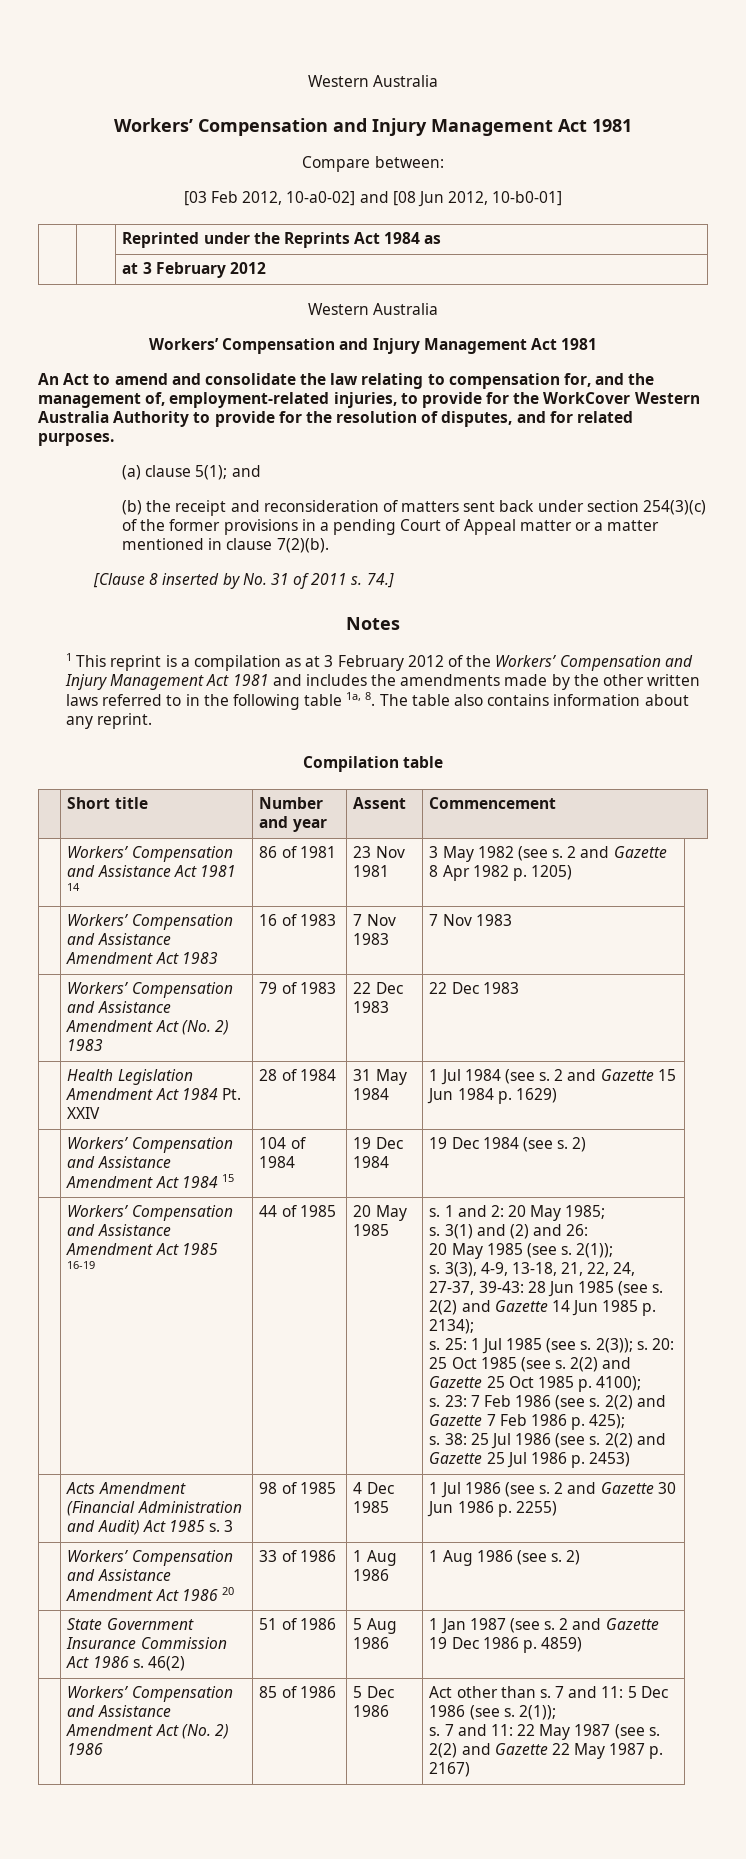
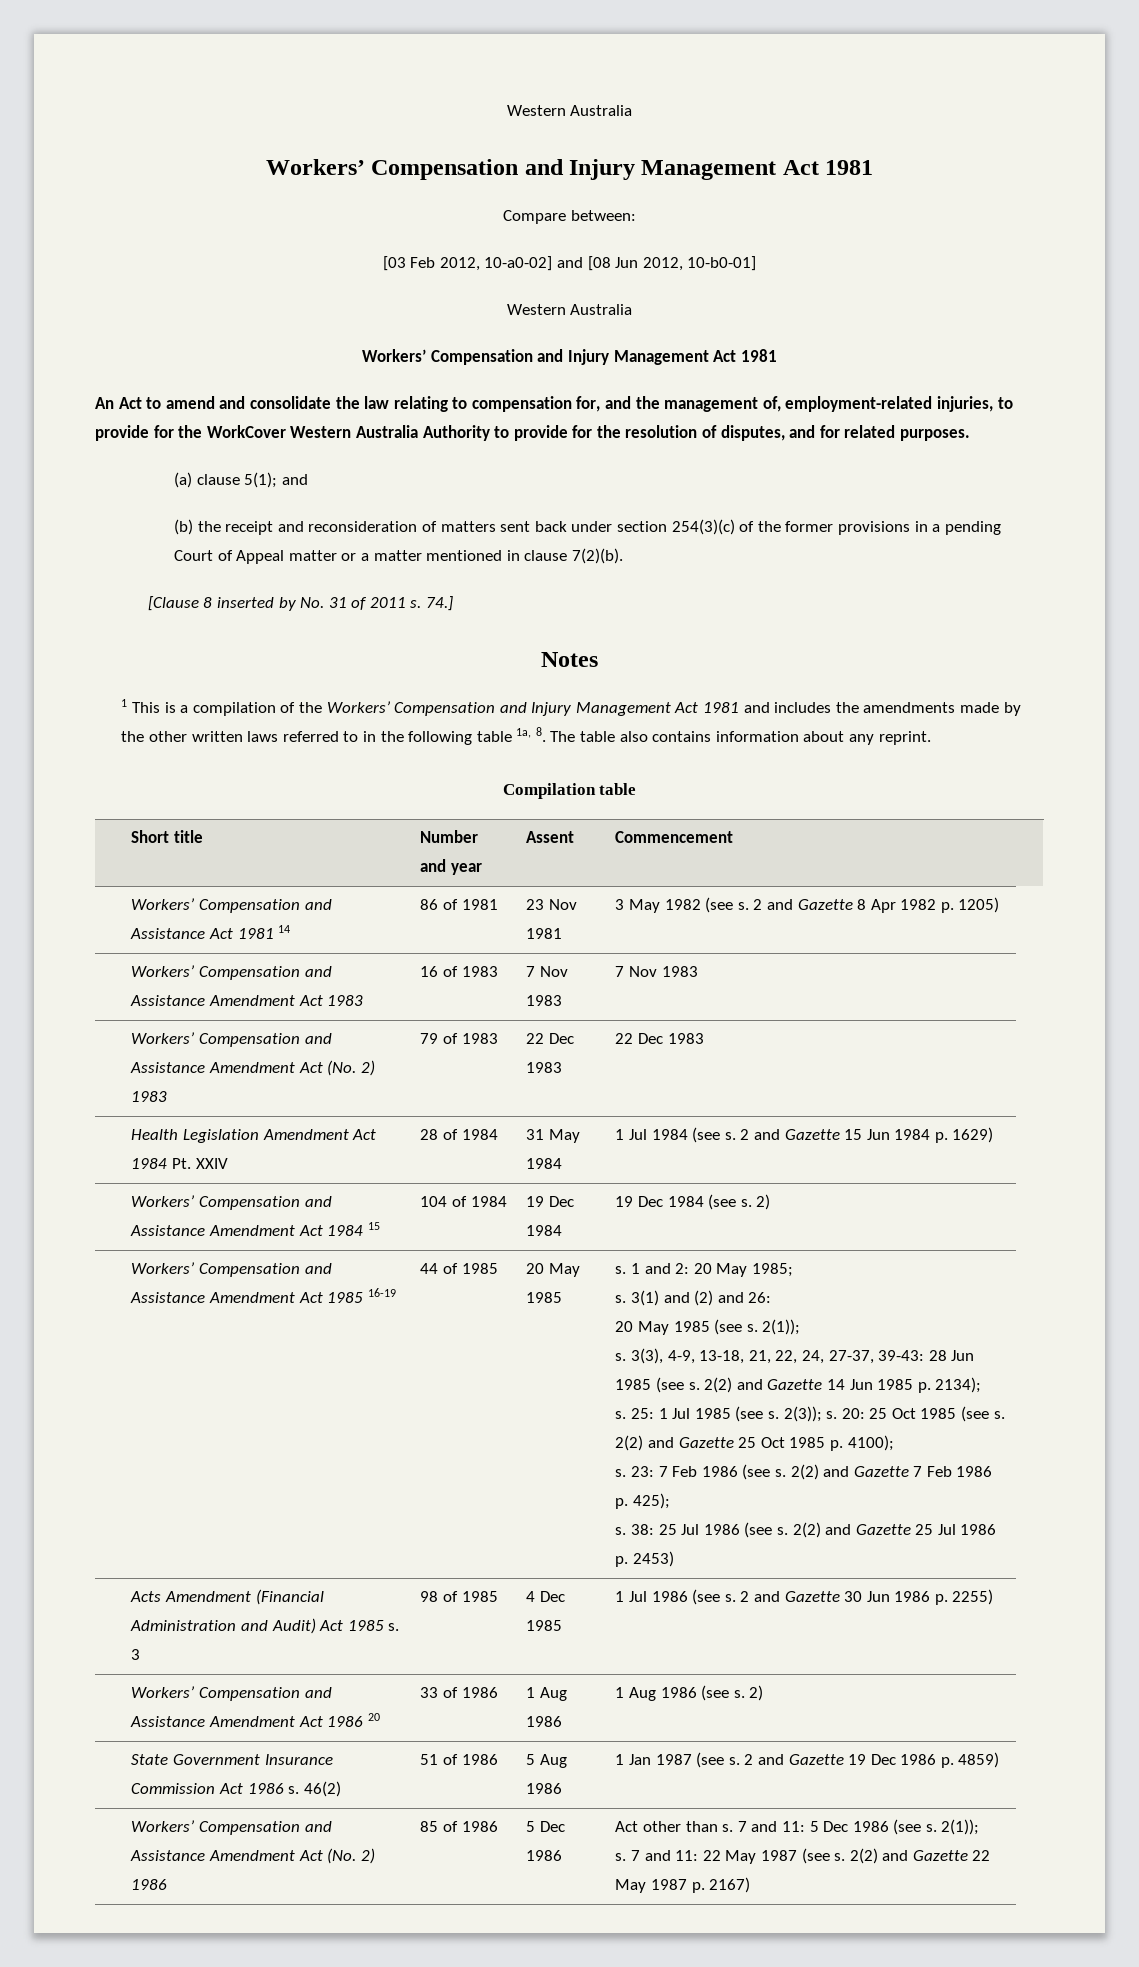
[122,232,442,248] [122,262,266,278] // | | Reprinted under the Reprints Act 1984 as // | | at 3 February 2012 -> (757, 263) none
[110,655,162,671] reprint -> (160, 707) none
[285,655,444,671] as at 3 February 2012 -> (276, 709) none

